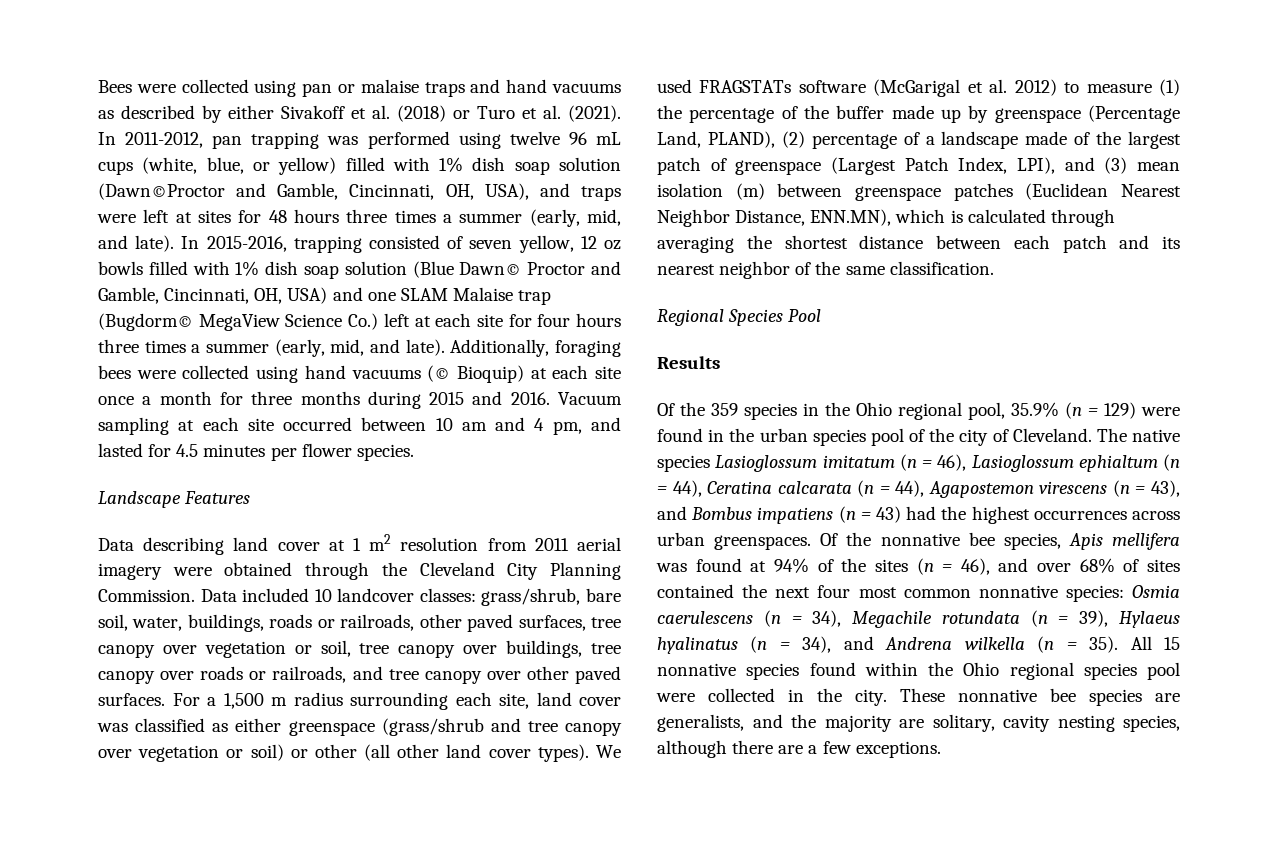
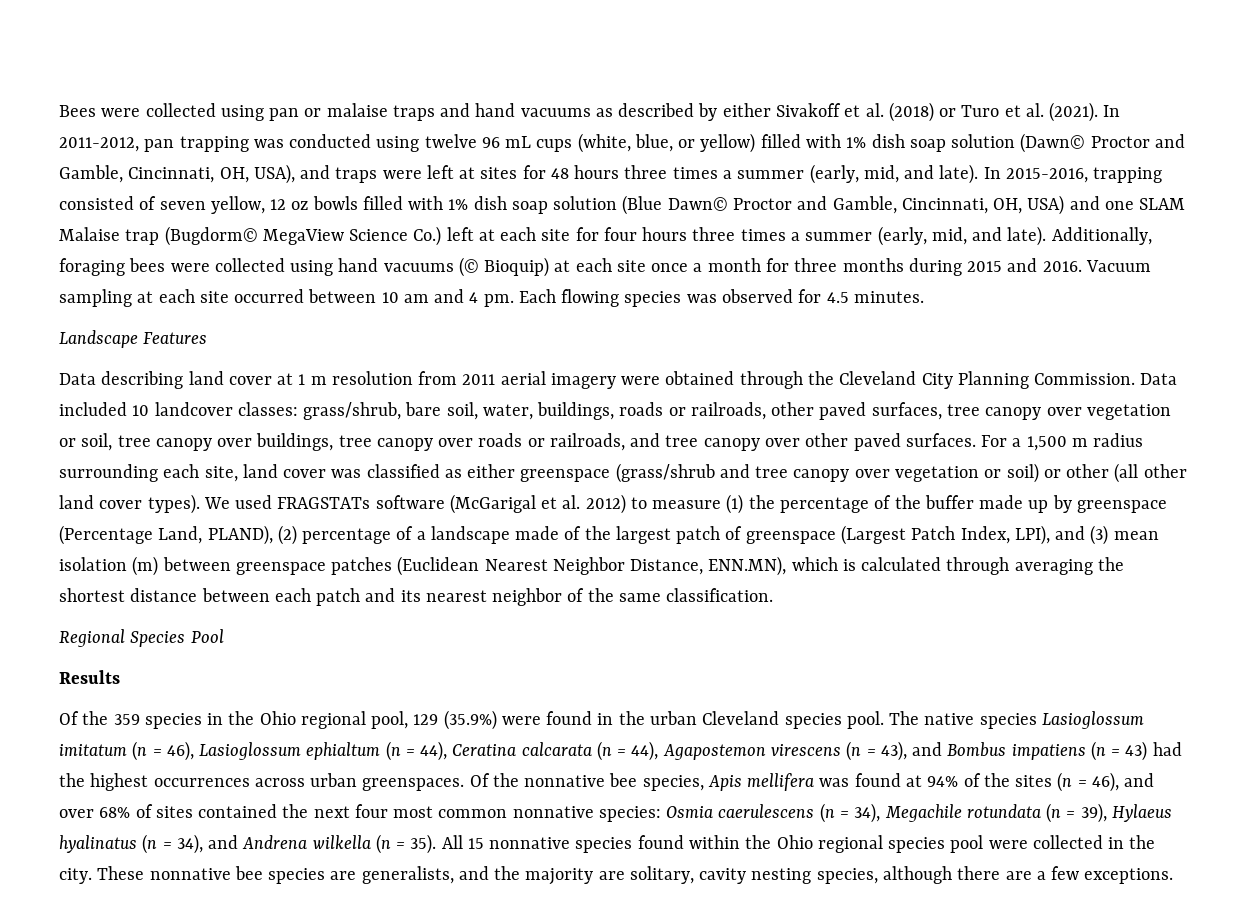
[367,131,450,149] performed -> [289,134,372,148] conducted
[98,183,225,200] (Dawn©Proctor -> [1020,133,1150,153] (Dawn© Proctor
[552,417,621,435] [98,443,414,461] pm, and lasted for 4.5 minutes per flower species. -> [483,289,924,307] pm. Each flowing species was observed for 4.5 minutes.
[369,534,392,551] m2 -> [310,376,327,385] m
[1011,402,1136,419] 35.9% (n = 129) -> [413,710,497,730] 129 (35.9%)
[812,428,1092,446] species pool of the city of Cleveland. -> [702,711,884,729] Cleveland species pool.

